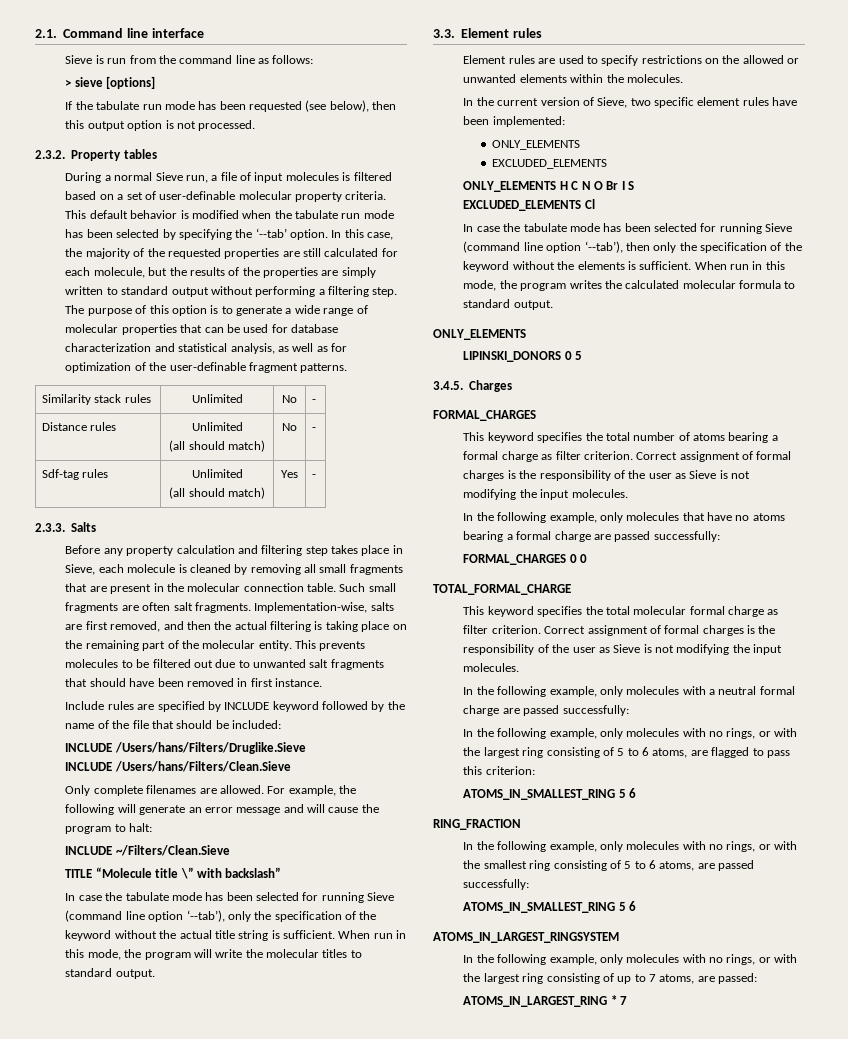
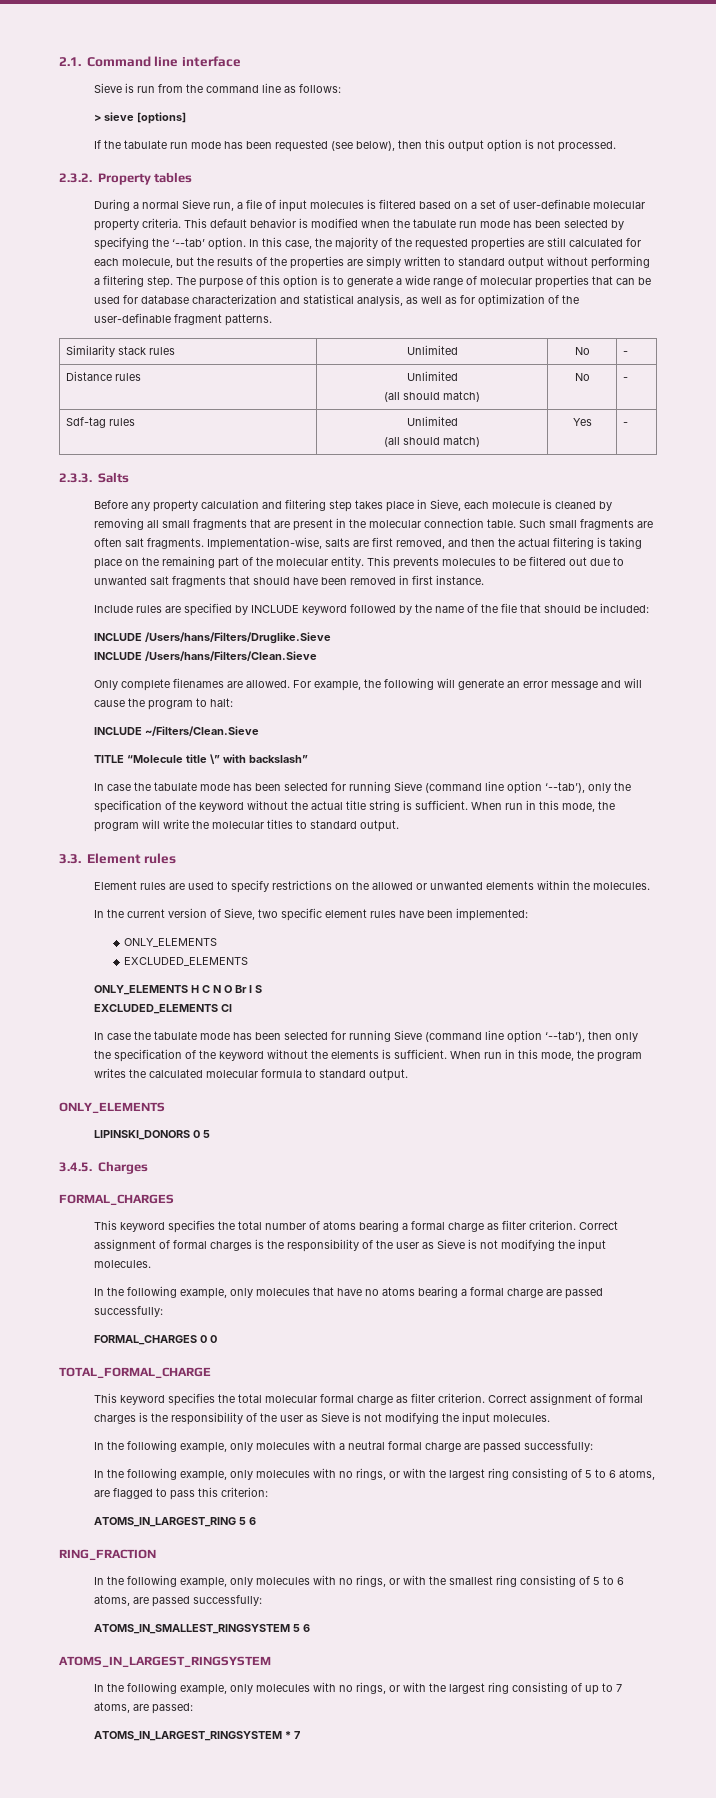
[463,789,616,800] ATOMS_IN_SMALLEST_RING -> [94,1517,237,1527] ATOMS_IN_LARGEST_RING
[463,902,616,913] ATOMS_IN_SMALLEST_RING -> [94,1624,291,1634] ATOMS_IN_SMALLEST_RINGSYSTEM
[463,996,608,1007] ATOMS_IN_LARGEST_RING -> [94,1731,283,1741] ATOMS_IN_LARGEST_RINGSYSTEM

